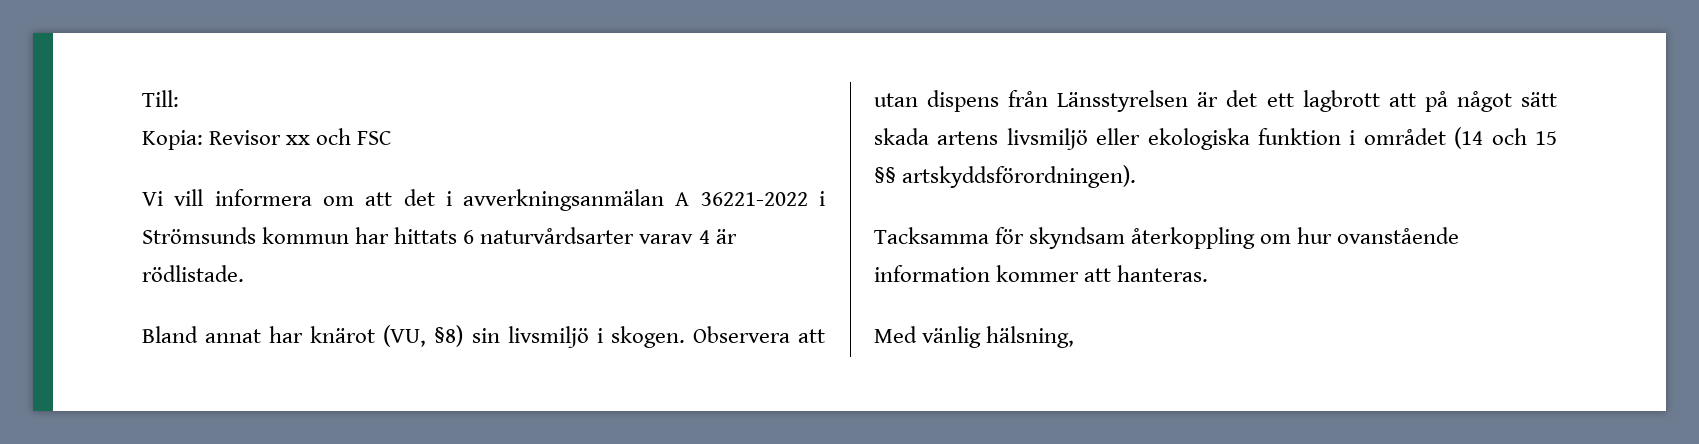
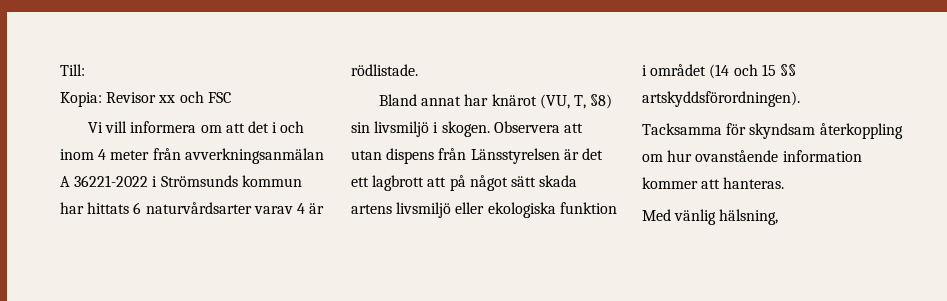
(452, 198) none -> [280,121,305,133] [60,148,181,160] och inom 4 meter från
(427, 336) none -> [574,95,587,109] T,

